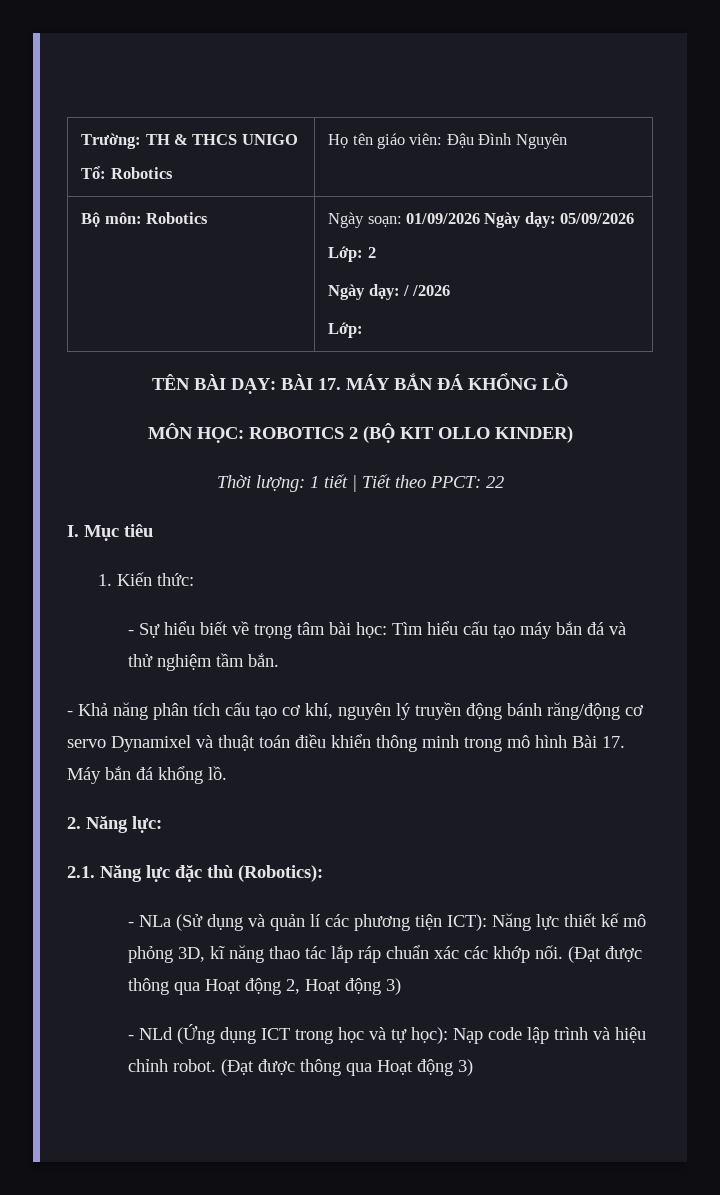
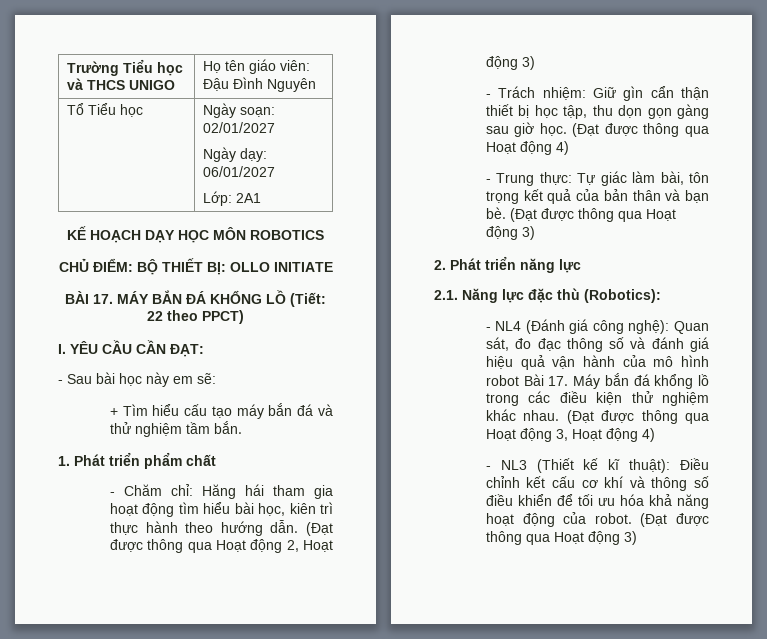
[81,133,189,149] Trường: TH & -> [67,59,184,76] [67,78,84,90] Trường Tiểu học và
[81,166,173,179] // Tổ: Robotics -> (176, 85) none
[81,212,209,227] Bộ môn: Robotics -> [67,103,144,117] Tổ Tiểu học
[406,212,635,228] [328,246,376,262] [328,284,451,300] [328,322,364,338] [152,374,276,394] 01/09/2026 Ngày dạy: 05/09/2026 // Lớp: 2 // Ngày dạy: / /2026 // Lớp: // TÊN BÀI DẠY: -> [203,122,276,133] [203,147,268,162] [203,166,276,177] [203,191,262,206] [67,226,324,243] [58,258,333,275] 02/01/2027 // Ngày dạy: 06/01/2027 // Lớp: 2A1 // KẾ HOẠCH DẠY HỌC MÔN ROBOTICS // CHỦ ĐIỂM: BỘ THIẾT BỊ: OLLO INITIATE //
[147,423,573,443] [216,474,504,492] [67,524,153,541] [97,572,194,586] [128,621,388,639] // MÔN HỌC: ROBOTICS 2 (BỘ KIT OLLO KINDER) // Thời lượng: 1 tiết | Tiết theo PPCT: 22 // I. Mục tiêu // 1. Kiến thức: // - Sự hiểu biết về trọng tâm bài học: -> [290,292,326,307] [147,310,244,324] [58,340,204,357] [58,372,216,387] [109,408,118,416] (Tiết: 22 theo PPCT) // I. YÊU CẦU CẦN ĐẠT: // - Sau bài học này em sẽ: // +
[67,702,643,720] [67,734,625,752] [67,766,227,784] [67,816,162,833] [67,865,323,882] [128,913,647,931] [128,945,564,963] - Khả năng phân tích cấu tạo cơ khí, nguyên lý truyền động bánh răng/động cơ servo Dynamixel và thuật toán điều khiển thông minh trong mô hình Bài 17. Máy bắn đá khổng lồ. // 2. Năng lực: // 2.1. Năng lực đặc thù (Robotics): // - NLa (Sử dụng và quản lí các phương tiện ICT): Năng lực thiết kế mô phỏng 3D, kĩ năng thao tác lắp ráp chuẩn xác các khớp nối. -> [58,452,216,469] [109,484,333,499] [109,502,334,517] [109,520,299,536] 1. Phát triển phẩm chất // - Chăm chỉ: Hăng hái tham gia hoạt động tìm hiểu bài học, kiên trì thực hành theo hướng dẫn.
[139,1024,647,1044] [128,1059,169,1072] NLd (Ứng dụng ICT trong học và tự học): Nạp code lập trình và hiệu chỉnh -> [498,86,709,101] [485,104,709,119] [485,122,709,137] [485,141,569,155] [485,171,709,186] [485,189,709,204] [485,207,676,222] [485,226,535,240] [434,256,581,273] [434,288,661,303] [485,319,709,334] [485,337,709,352] [485,355,709,370] [485,373,709,389] [485,391,709,406] [485,409,709,424] [485,428,655,442] [485,458,709,473] [485,476,709,491] [485,494,709,509] [485,512,587,527] Trách nhiệm: Giữ gìn cẩn thận thiết bị học tập, thu dọn gọn gàng sau giờ học. (Đạt được thông qua Hoạt động 4) // - Trung thực: Tự giác làm bài, tôn trọng kết quả của bản thân và bạn bè. (Đạt được thông qua Hoạt động 3) // 2. Phát triển năng lực // 2.1. Năng lực đặc thù (Robotics): // - NL4 (Đánh giá công nghệ): Quan sát, đo đạc thông số và đánh giá hiệu quả vận hành của mô hình robot Bài 17. Máy bắn đá khổng lồ trong các điều kiện thử nghiệm khác nhau. (Đạt được thông qua Hoạt động 3, Hoạt động 4) // - NL3 (Thiết kế kĩ thuật): Điều chỉnh kết cấu cơ khí và thông số điều khiển để tối ưu hóa khả năng hoạt động của

